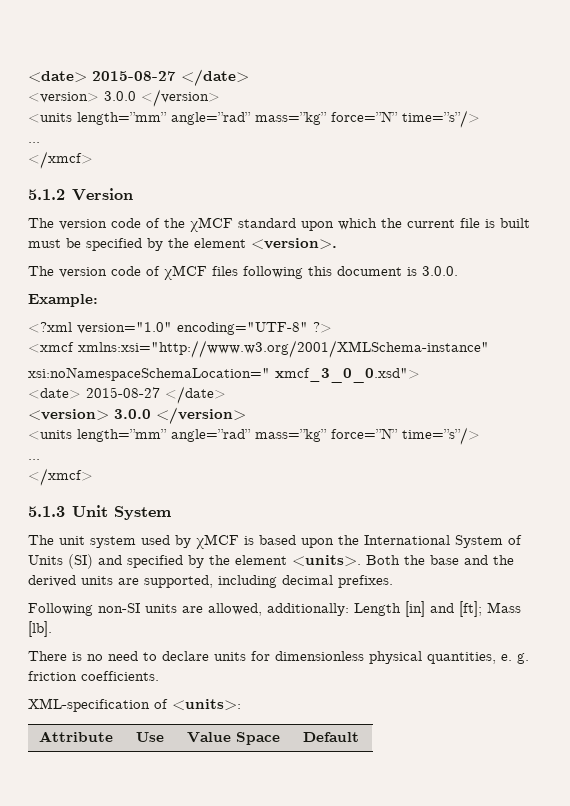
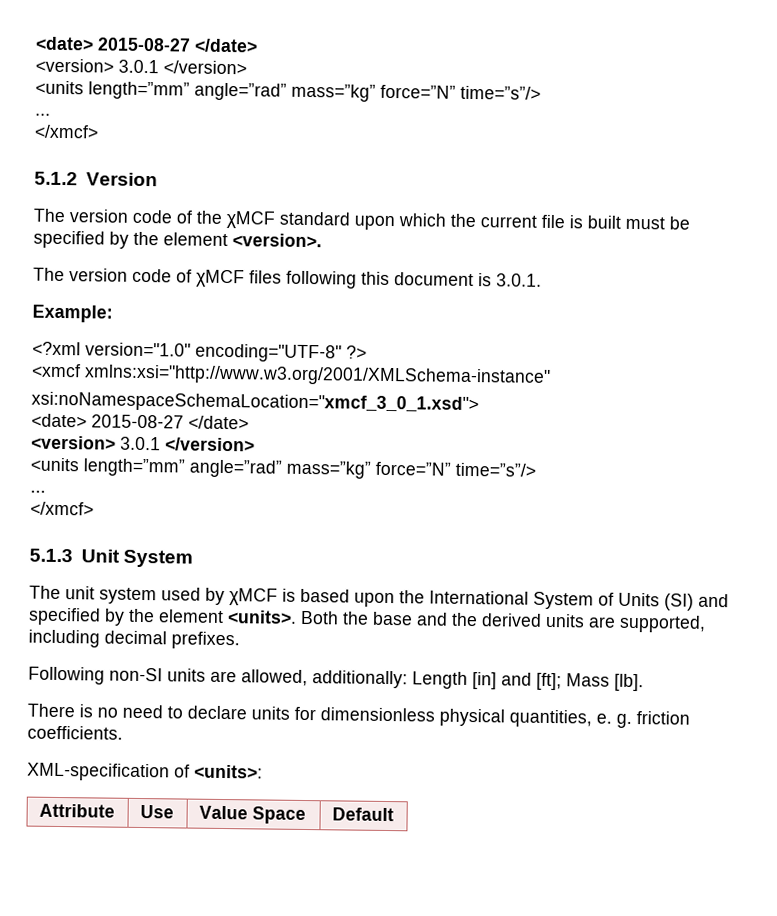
[28,69,249,86] [28,91,136,103] <date> 2015-08-27 </date> // <version> 3.0.0 -> [35,36,258,53] [35,58,159,74] <date> 2015-08-27 </date> // <version> 3.0.1
[422,266,458,276] 3.0.0. -> [496,273,542,287] 3.0.1.
[28,367,420,383] [28,386,226,404] [28,409,151,421] xsi:noNamespaceSchemaLocation=" xmcf_3_0_0.xsd"> // <date> 2015-08-27 </date> // <version> 3.0.0 -> [31,391,479,415] [31,413,249,430] [31,435,161,451] xsi:noNamespaceSchemaLocation="xmcf_3_0_1.xsd"> // <date> 2015-08-27 </date> // <version> 3.0.1

